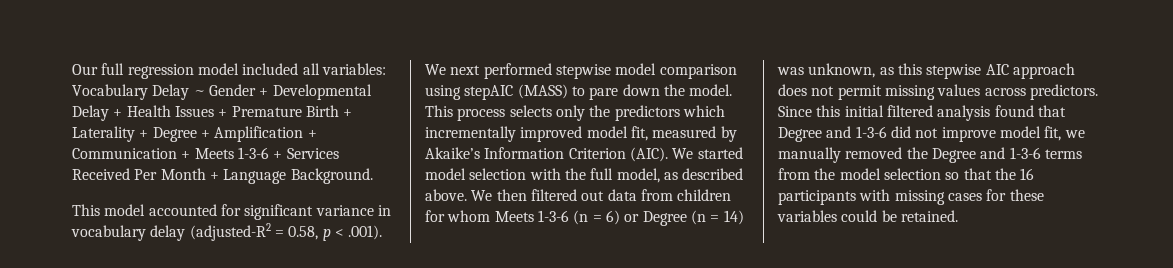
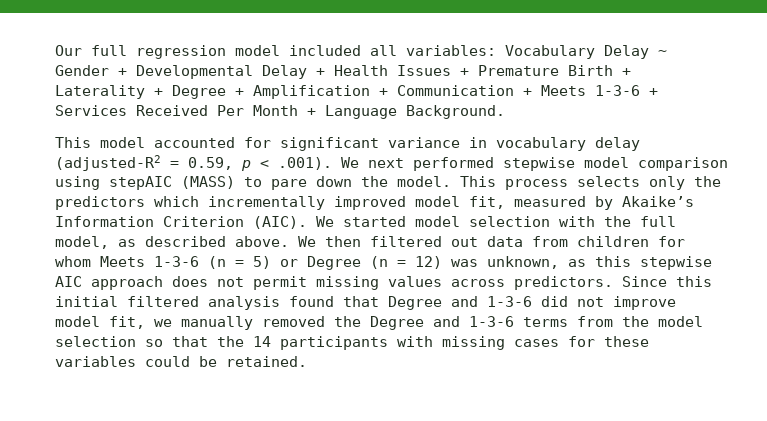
[288,226,319,240] 0.58, -> [188,157,233,170] 0.59,
[605,210,620,225] 6) -> [253,256,271,269] 5)
[723,210,744,225] 14) -> [415,256,442,269] 12)
[1020,168,1035,180] 16 -> [253,336,271,347] 14

